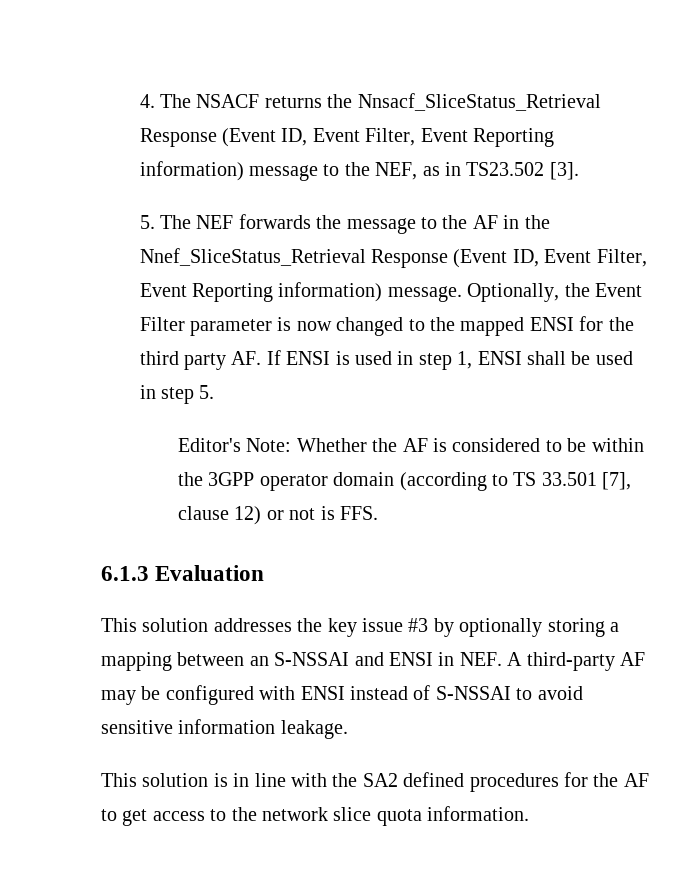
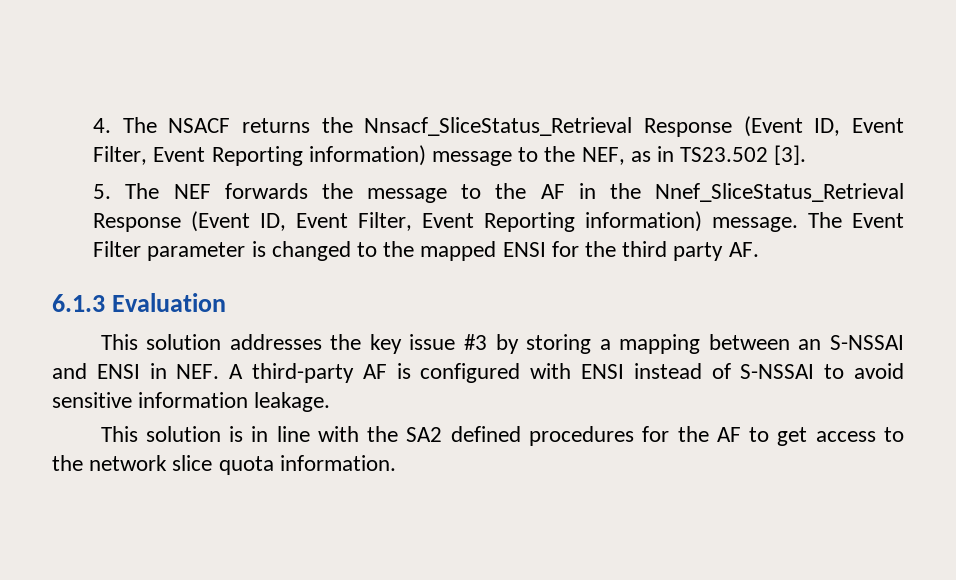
[467,283,590,302] Optionally, the -> [808,212,843,228] The
[296,321,332,331] now -> (266, 249) none
[266,350,633,370] [139,385,215,404] [178,438,644,452] [178,472,632,491] [178,506,379,525] If ENSI is used in step 1, ENSI shall be used in step 5. // Editor's Note: Whether the AF is considered to be within the 3GPP operator domain (according to TS 33.501 [7], clause 12) or not is FFS. -> (759, 249) none
[459,618,543,637] optionally -> (519, 344) none
[101,686,161,705] may be -> [396,363,411,379] is

